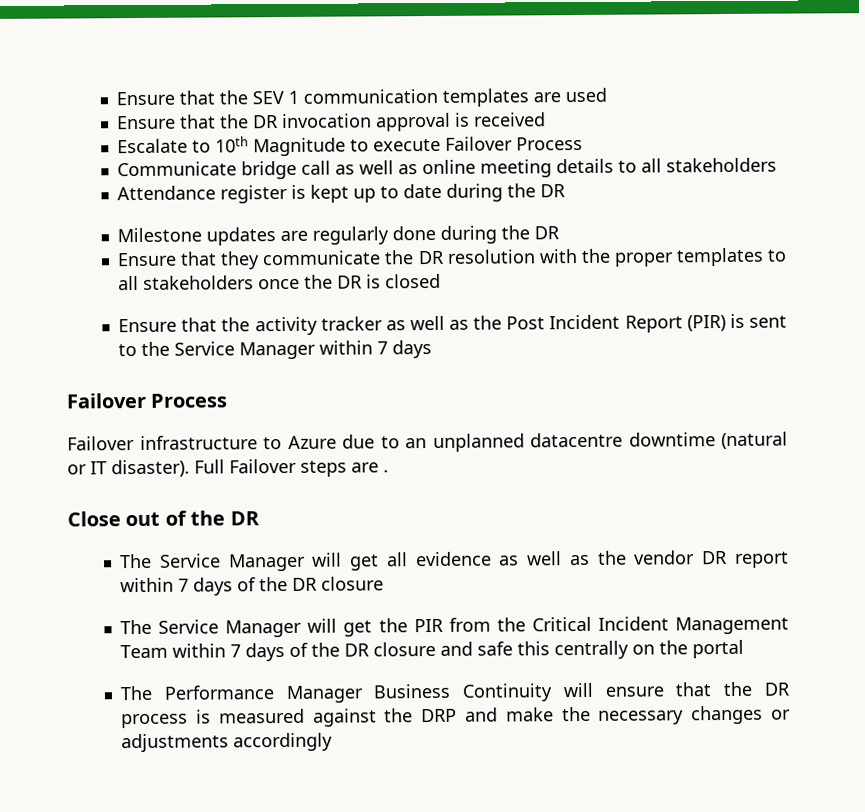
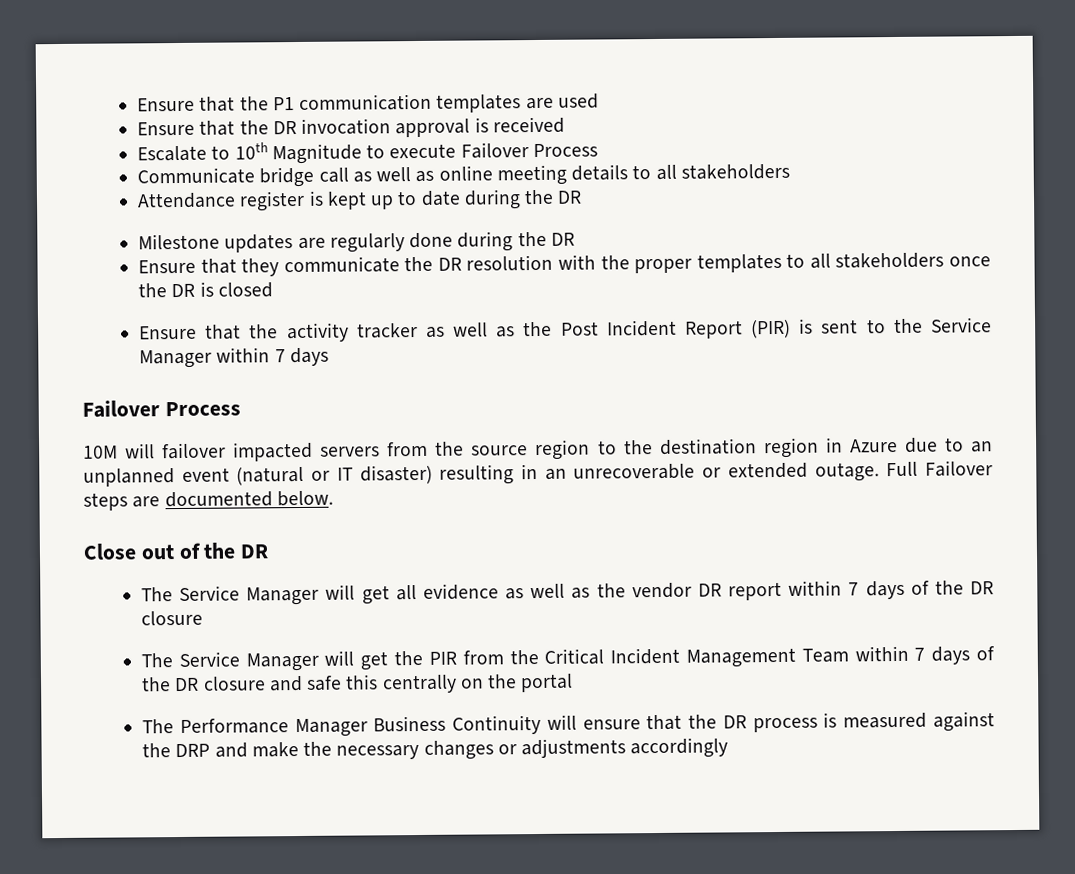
[116,90,300,106] Ensure that the SEV 1 -> [136,96,295,112] Ensure that the P1
[67,435,282,451] Failover infrastructure to -> [83,437,843,462] 10M will failover impacted servers from the source region to the destination region in
[530,432,716,448] datacentre downtime -> [181,467,230,482] event
[111,459,190,478] disaster). -> [359,462,880,485] disaster) resulting in an unrecoverable or extended outage.
[383,469,389,473] . -> [164,490,334,508] documented below.

